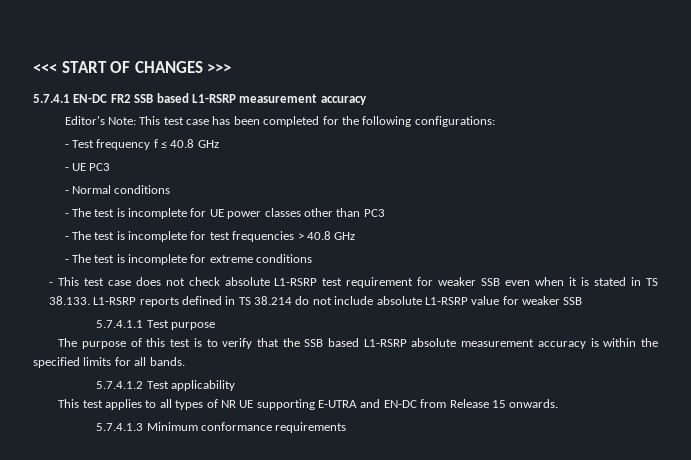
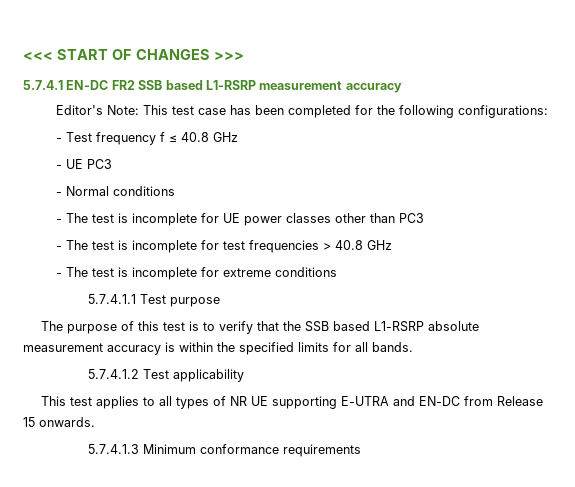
[48,277,658,288] [48,296,583,307] // - This test case does not check absolute L1-RSRP test requirement for weaker SSB even when it is stated in TS 38.133. L1-RSRP reports defined in TS 38.214 do not include absolute L1-RSRP value for weaker SSB -> (337, 272) none

